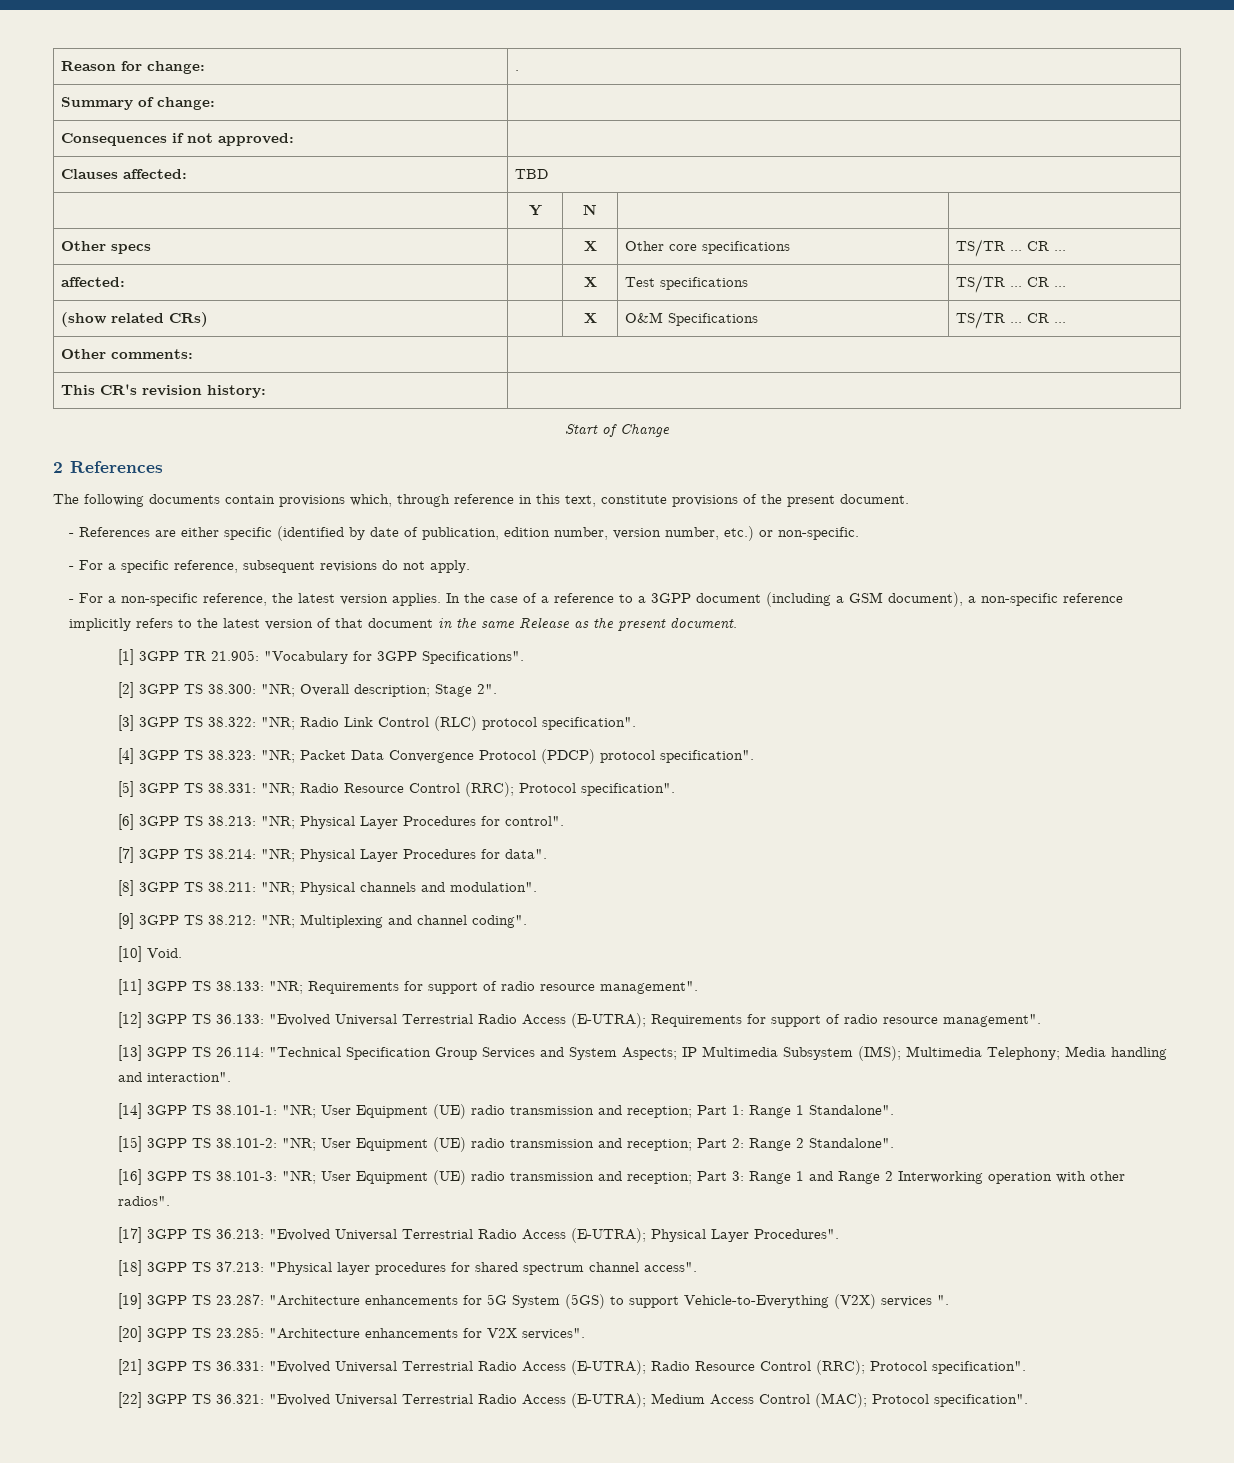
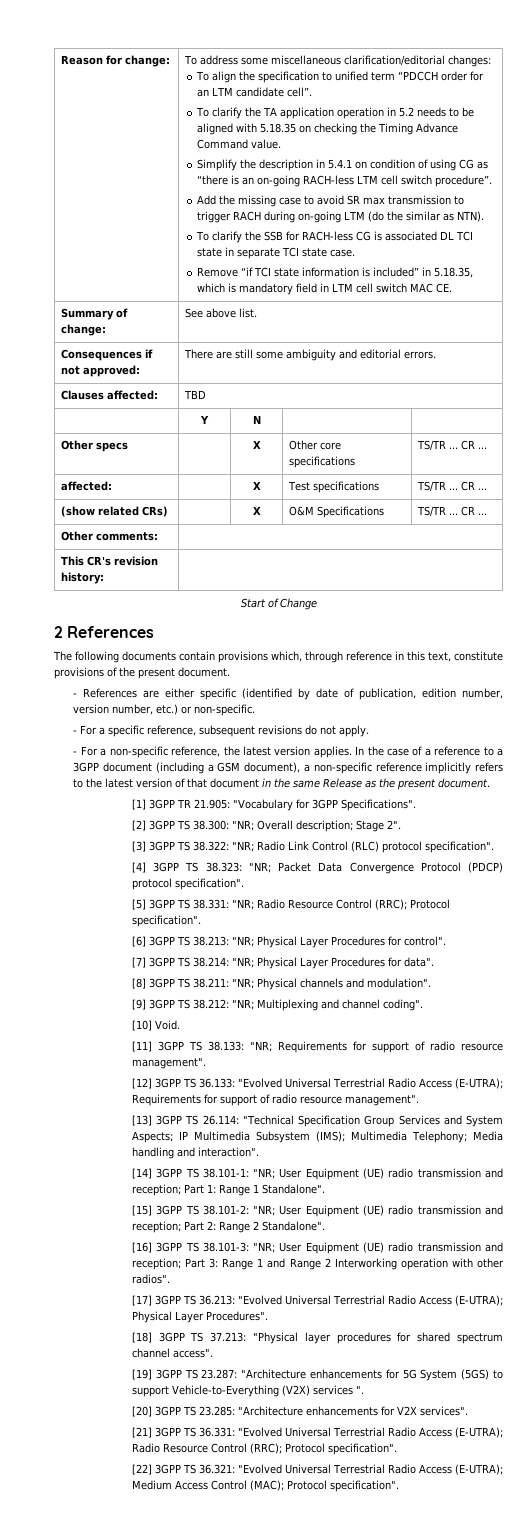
[514,70,519,71] . -> [183,55,491,67] [196,71,485,83] [197,87,313,97] [196,107,475,119] [197,123,459,135] [197,139,282,149] [197,159,489,171] [197,175,493,187] [197,195,465,207] [197,211,485,223] [196,231,474,243] [197,247,356,259] [197,267,474,278] [197,283,453,295] To address some miscellaneous clarification/editorial changes: // To align the specification to unified term “PDCCH order for an LTM candidate cell”. // To clarify the TA application operation in 5.2 needs to be aligned with 5.18.35 on checking the Timing Advance Command value. // Simplify the description in 5.4.1 on condition of using CG as “there is an on-going RACH-less LTM cell switch procedure”. // Add the missing case to avoid SR max transmission to trigger RACH during on-going LTM (do the similar as NTN). // To clarify the SSB for RACH-less CG is associated DL TCI state in separate TCI state case. // Remove “if TCI state information is included” in 5.18.35, which is mandatory field in LTM cell switch MAC CE.
(215, 103) none -> [184,308,257,318] See above list.
(294, 139) none -> [183,349,436,361] There are still some ambiguity and editorial errors.

